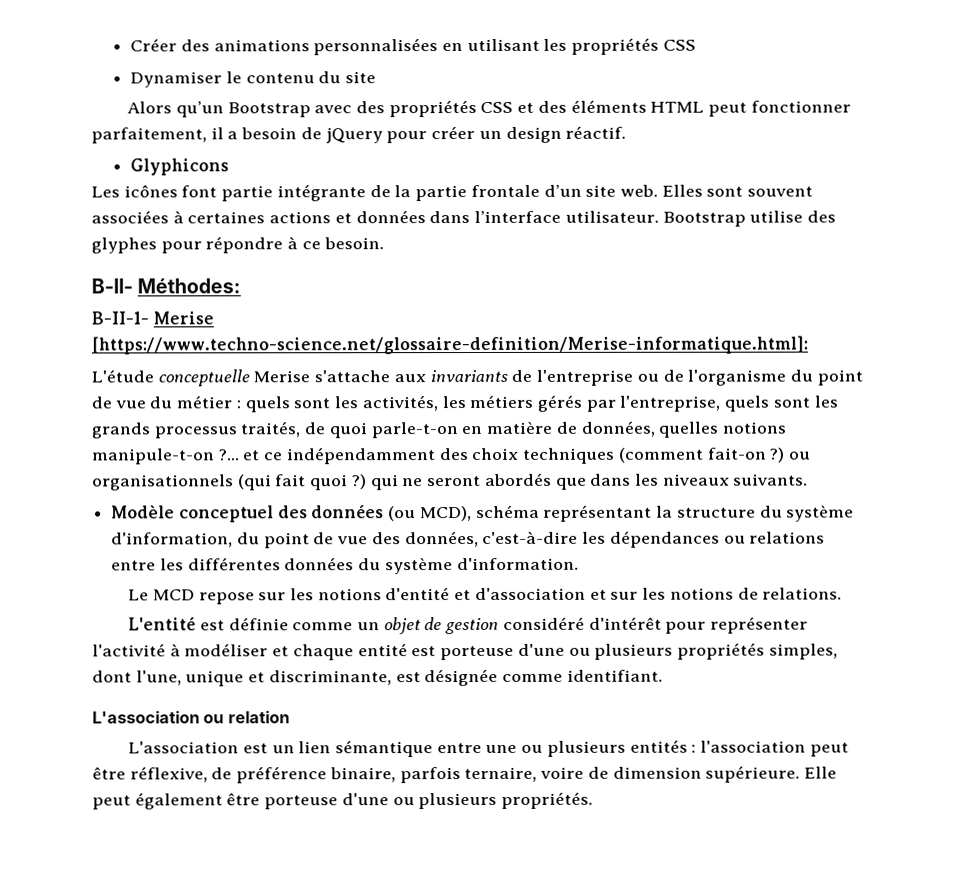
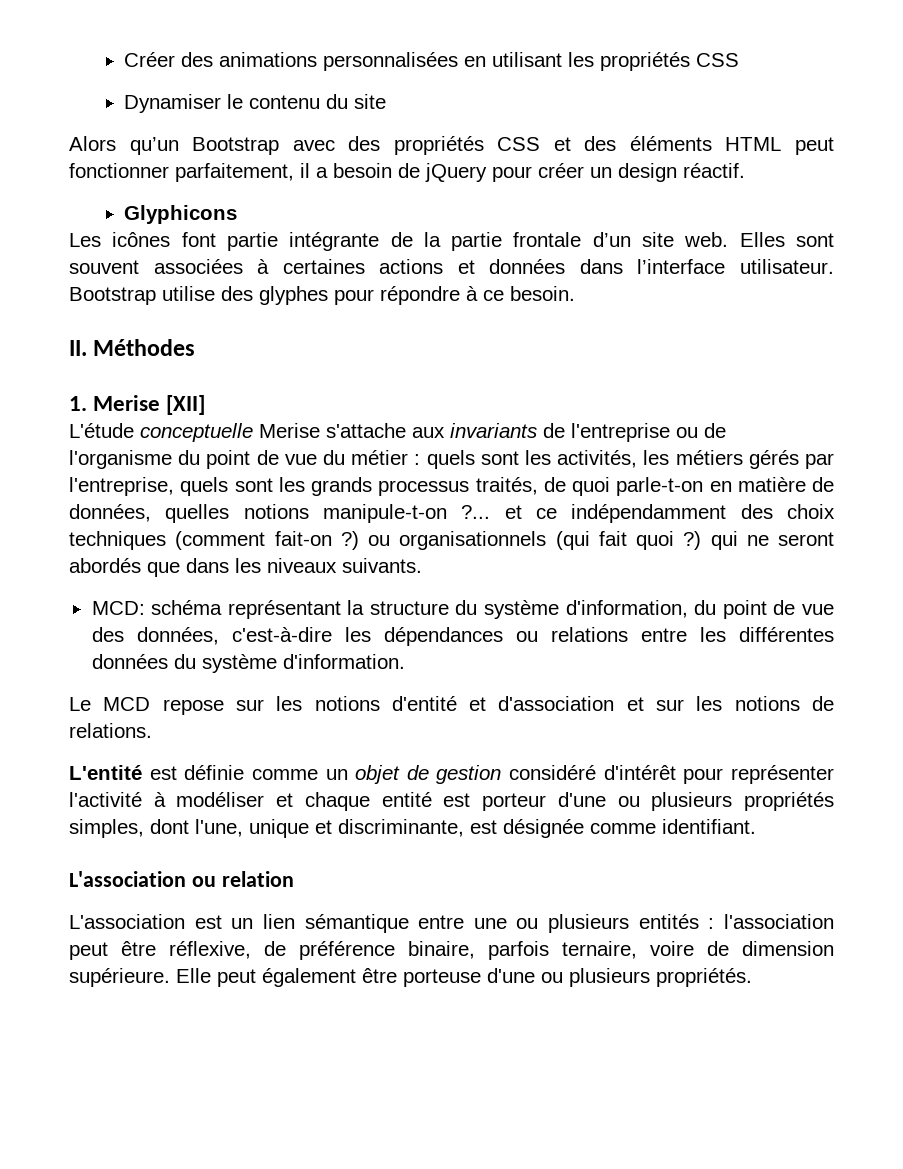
[91,278,242,294] [91,311,214,325] [91,335,808,355] B-II- Méthodes: // B-II-1- Merise [https://www.techno-science.net/glossaire-definition/Merise-informatique.html]: -> [69,339,196,356] [69,395,206,415] II. Méthodes // 1. Merise [XII]
[111,504,472,523] Modèle conceptuel des données (ou MCD), -> [91,601,145,615] MCD:
[440,645,515,661] porteuse -> [482,793,547,811] porteur

